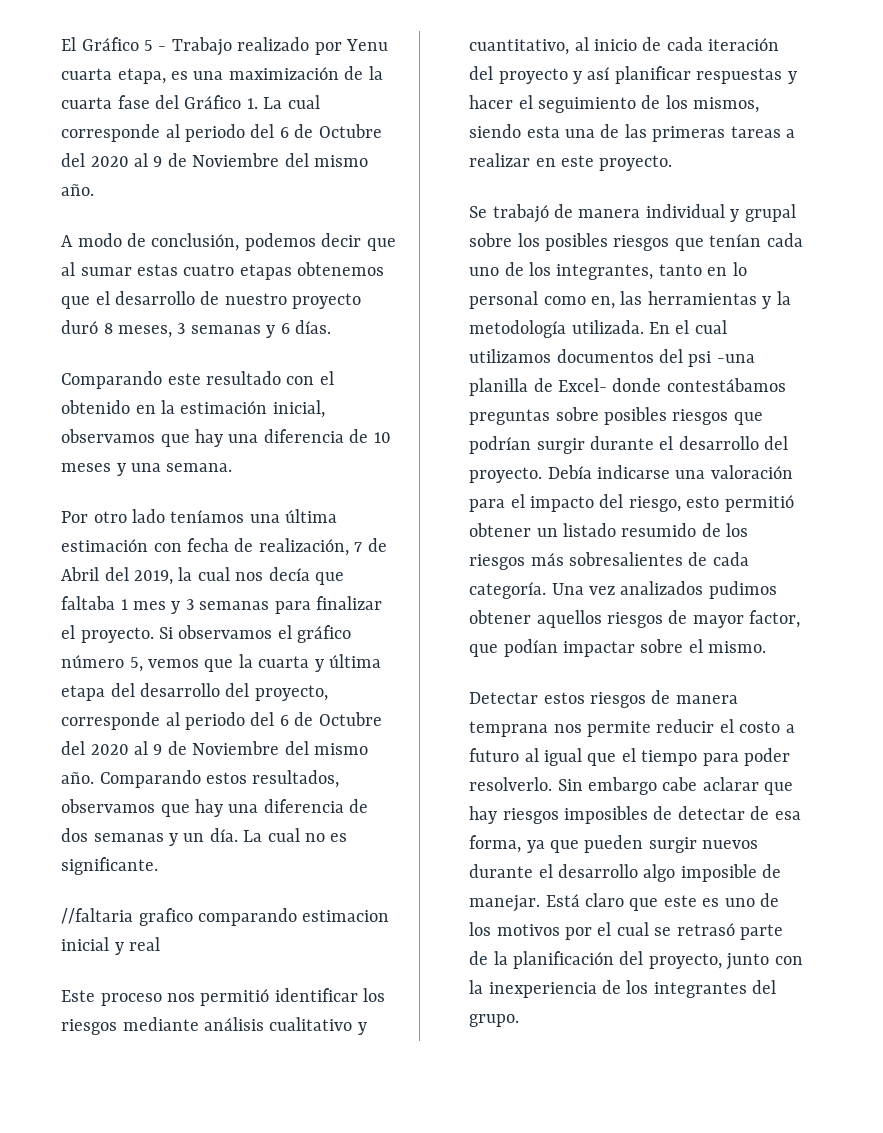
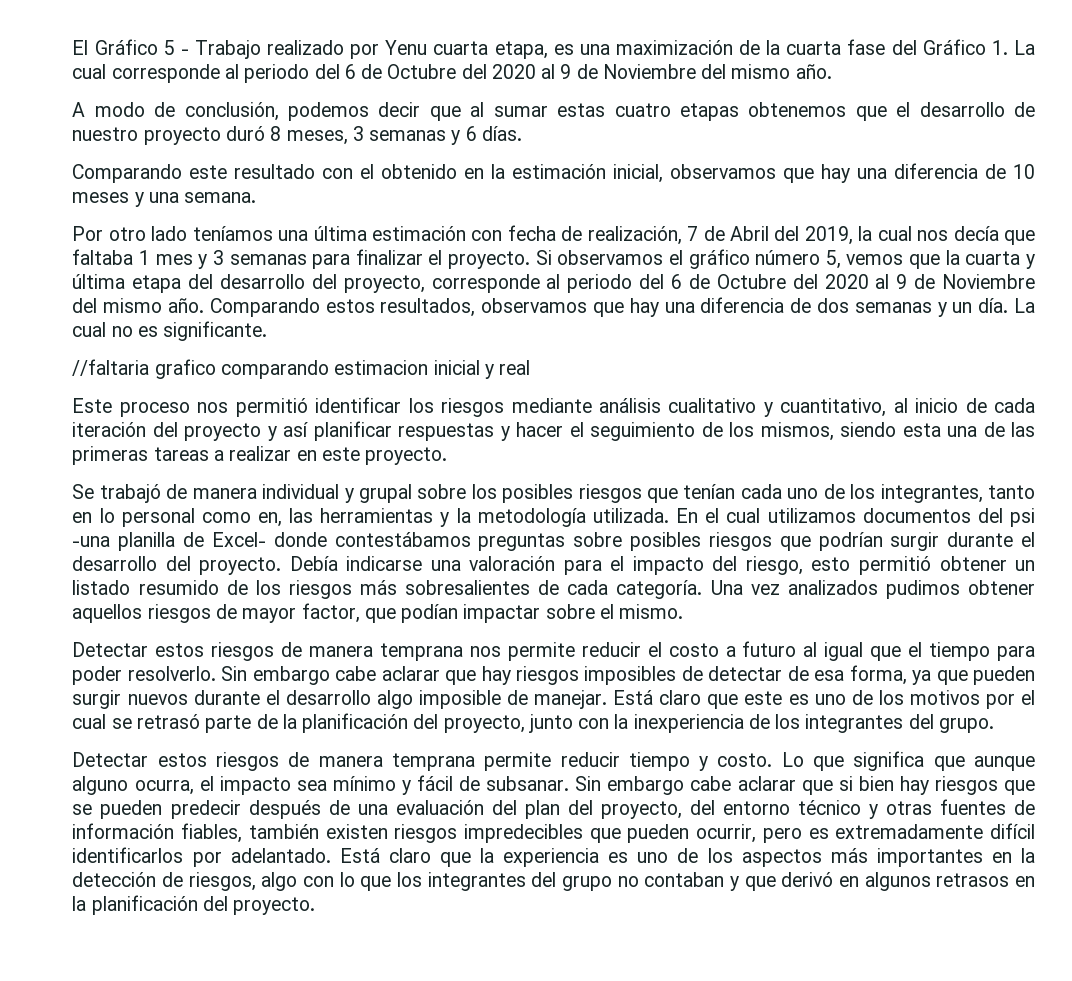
(520, 1020) none -> [72,751,1035,771] [72,775,1035,795] [72,799,1036,819] [72,823,1035,843] [72,847,1036,867] [72,872,1035,891] [72,895,316,915] // Detectar estos riesgos de manera temprana permite reducir tiempo y costo. Lo que significa que aunque alguno ocurra, el impacto sea mínimo y fácil de subsanar. Sin embargo cabe aclarar que si bien hay riesgos que se pueden predecir después de una evaluación del plan del proyecto, del entorno técnico y otras fuentes de información fiables, también existen riesgos impredecibles que pueden ocurrir, pero es extremadamente difícil identificarlos por adelantado. Está claro que la experiencia es uno de los aspectos más importantes en la detección de riesgos, algo con lo que los integrantes del grupo no contaban y que derivó en algunos retrasos en la planificación del proyecto.

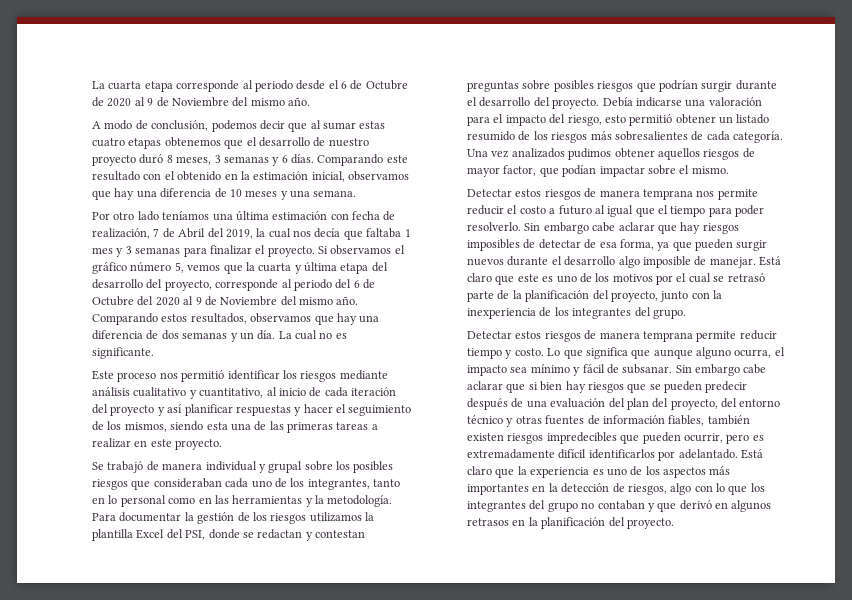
[72,39,1035,59] [72,64,487,83] El Gráfico 5 - Trabajo realizado por Yenu cuarta etapa, es una maximización de la cuarta fase del Gráfico 1. La cual corresponde al periodo del 6 de Octubre del -> [92,80,408,92] [92,97,105,107] La cuarta etapa corresponde al periodo desde el 6 de Octubre de
(522, 133) // -> (315, 159) none
[72,359,531,379] // //faltaria grafico comparando estimacion inicial y real -> (155, 353) none
[683,484,736,499] tenían -> [153,478,222,488] consideraban
[258,512,283,527] en, -> [198,497,212,504] en
[477,508,1036,527] [72,532,471,551] metodología utilizada. En el cual utilizamos documentos del psi -una planilla de Excel- donde contestábamos -> [327,495,393,507] [92,512,375,524] [92,529,366,541] metodología. Para documentar la gestión de los riesgos utilizamos la plantilla Excel del PSI, donde se redactan y contestan

